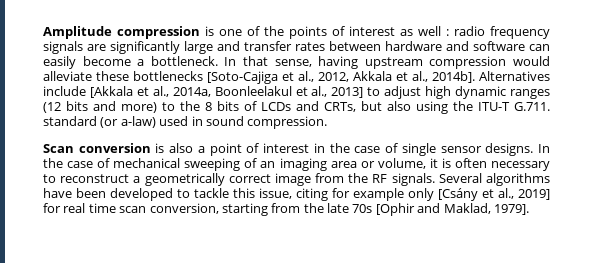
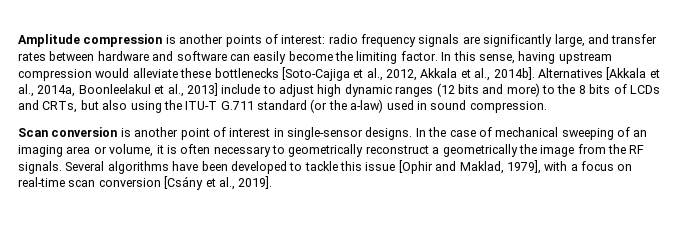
[219,26,449,39] one of the points of interest as well : -> [179,34,326,47] another points of interest:
[184,41,213,54] large -> [554,34,585,47] large,
[137,56,268,66] a bottleneck. In that -> [335,51,476,64] the limiting factor. In this
[43,86,86,96] include -> (603, 73) none
(364, 92) none -> [221,84,261,94] include
[514,102,550,111] G.711. -> [220,101,254,110] G.711
(119, 122) none -> [328,100,347,110] the
[169,143,205,153] also a -> [134,127,179,137] another
[329,143,482,156] the case of single sensor -> [287,127,363,140] single-sensor
(56, 178) none -> [288,144,364,157] geometrically
[228,174,271,183] correct -> [518,144,537,154] the
[259,188,550,201] [43,203,529,216] issue, citing for example only [Csány et al., 2019] for real time scan conversion, starting from the late 70s [Ophir and Maklad, 1979]. -> [365,160,633,174] [18,176,273,190] issue [Ophir and Maklad, 1979], with a focus on real-time scan conversion [Csány et al., 2019].

